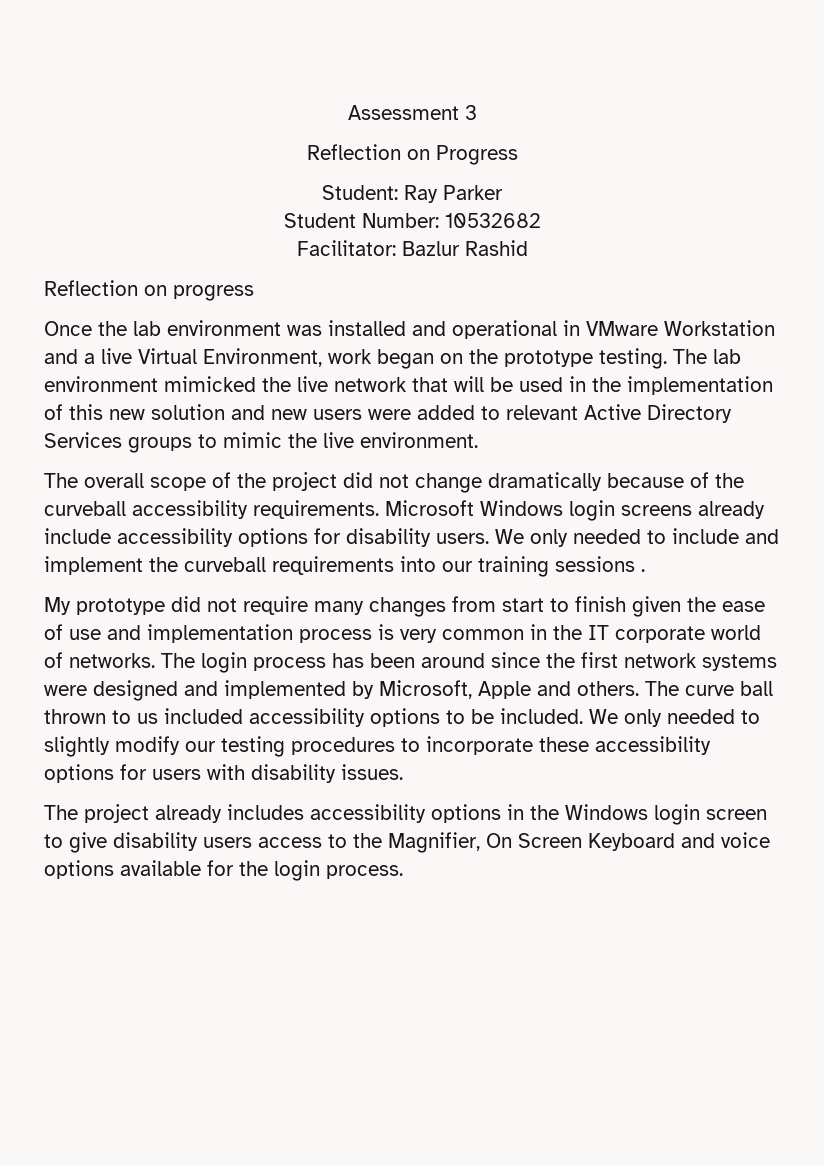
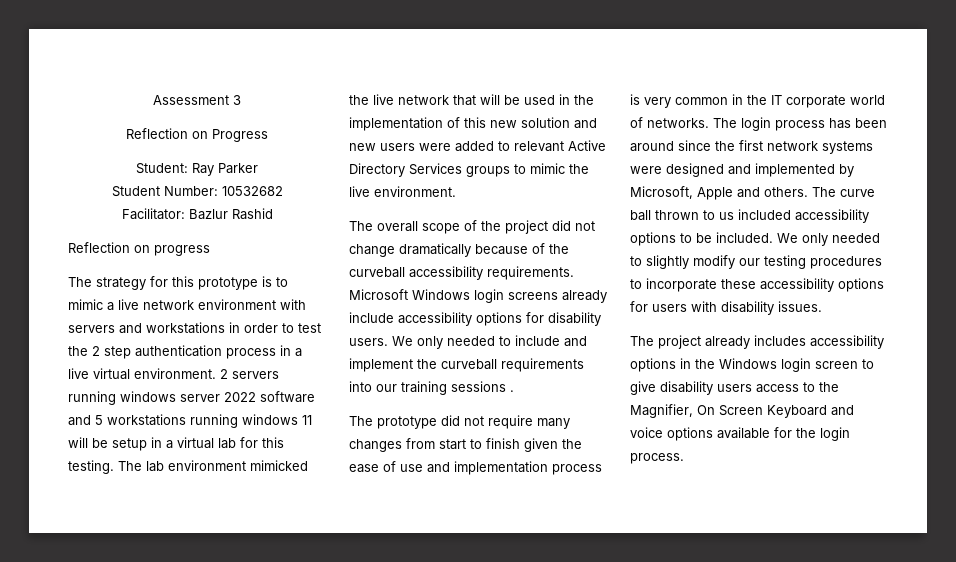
[44,320,775,339] [44,348,593,369] Once the lab environment was installed and operational in VMware Workstation and a live Virtual Environment, work began on the prototype -> [68,276,288,290] [68,299,306,311] [68,322,321,334] [68,345,302,359] [68,368,279,380] [68,391,315,405] [68,414,312,428] [68,437,284,451] The strategy for this prototype is to mimic a live network environment with servers and workstations in order to test the 2 step authentication process in a live virtual environment. 2 servers running windows server 2022 software and 5 workstations running windows 11 will be setup in a virtual lab for this
[44,597,71,615] My -> [349,416,373,426] The

